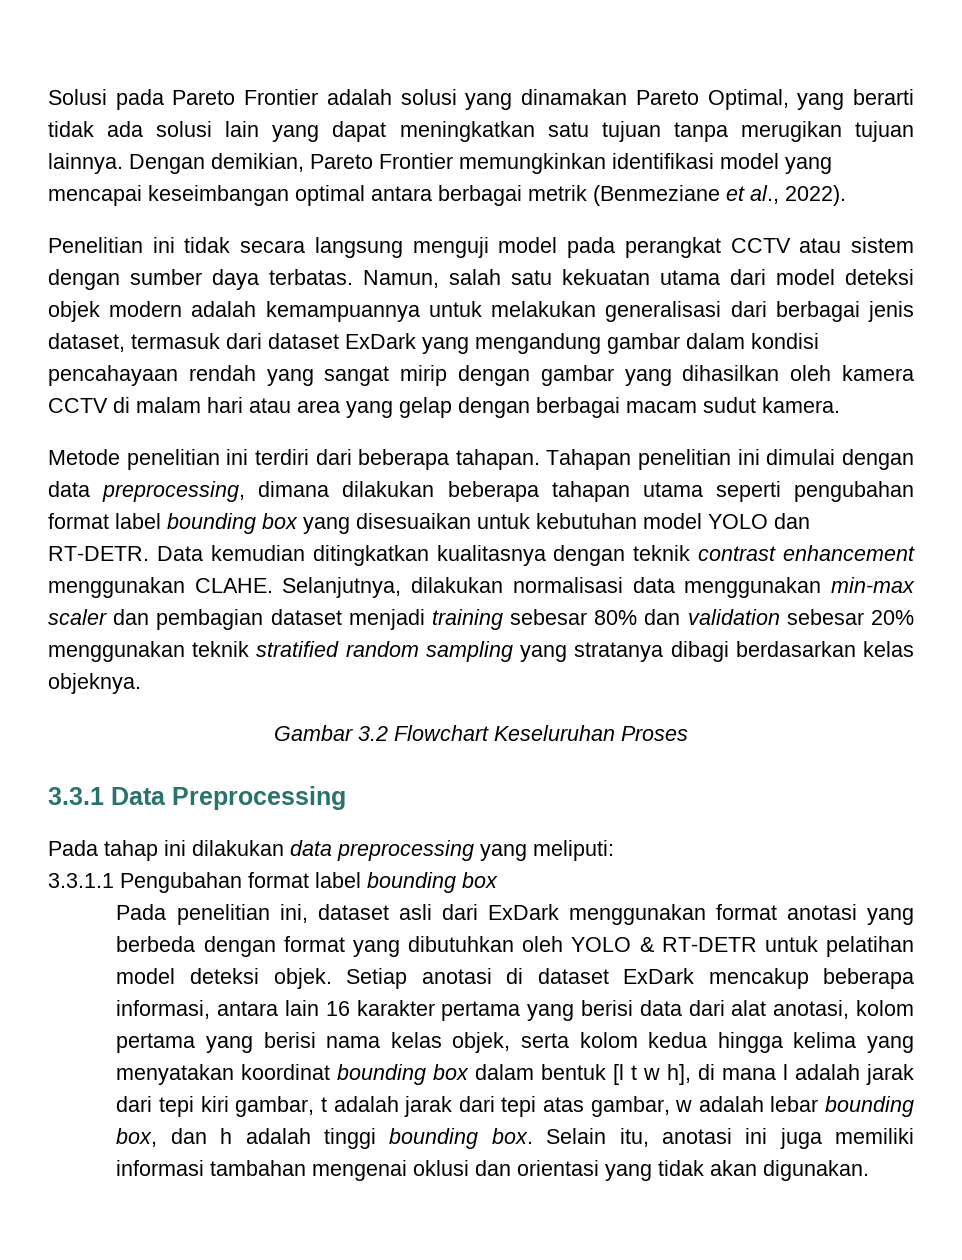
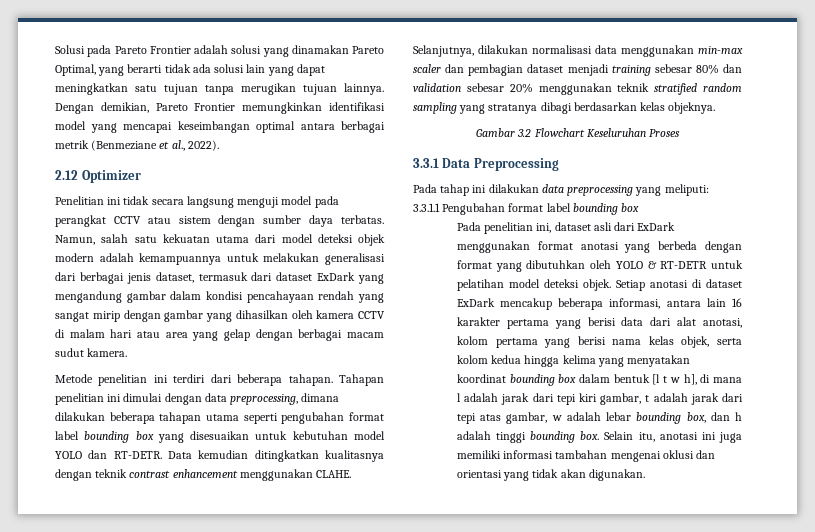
(846, 195) none -> [55,170,141,183] // 2.12 Optimizer

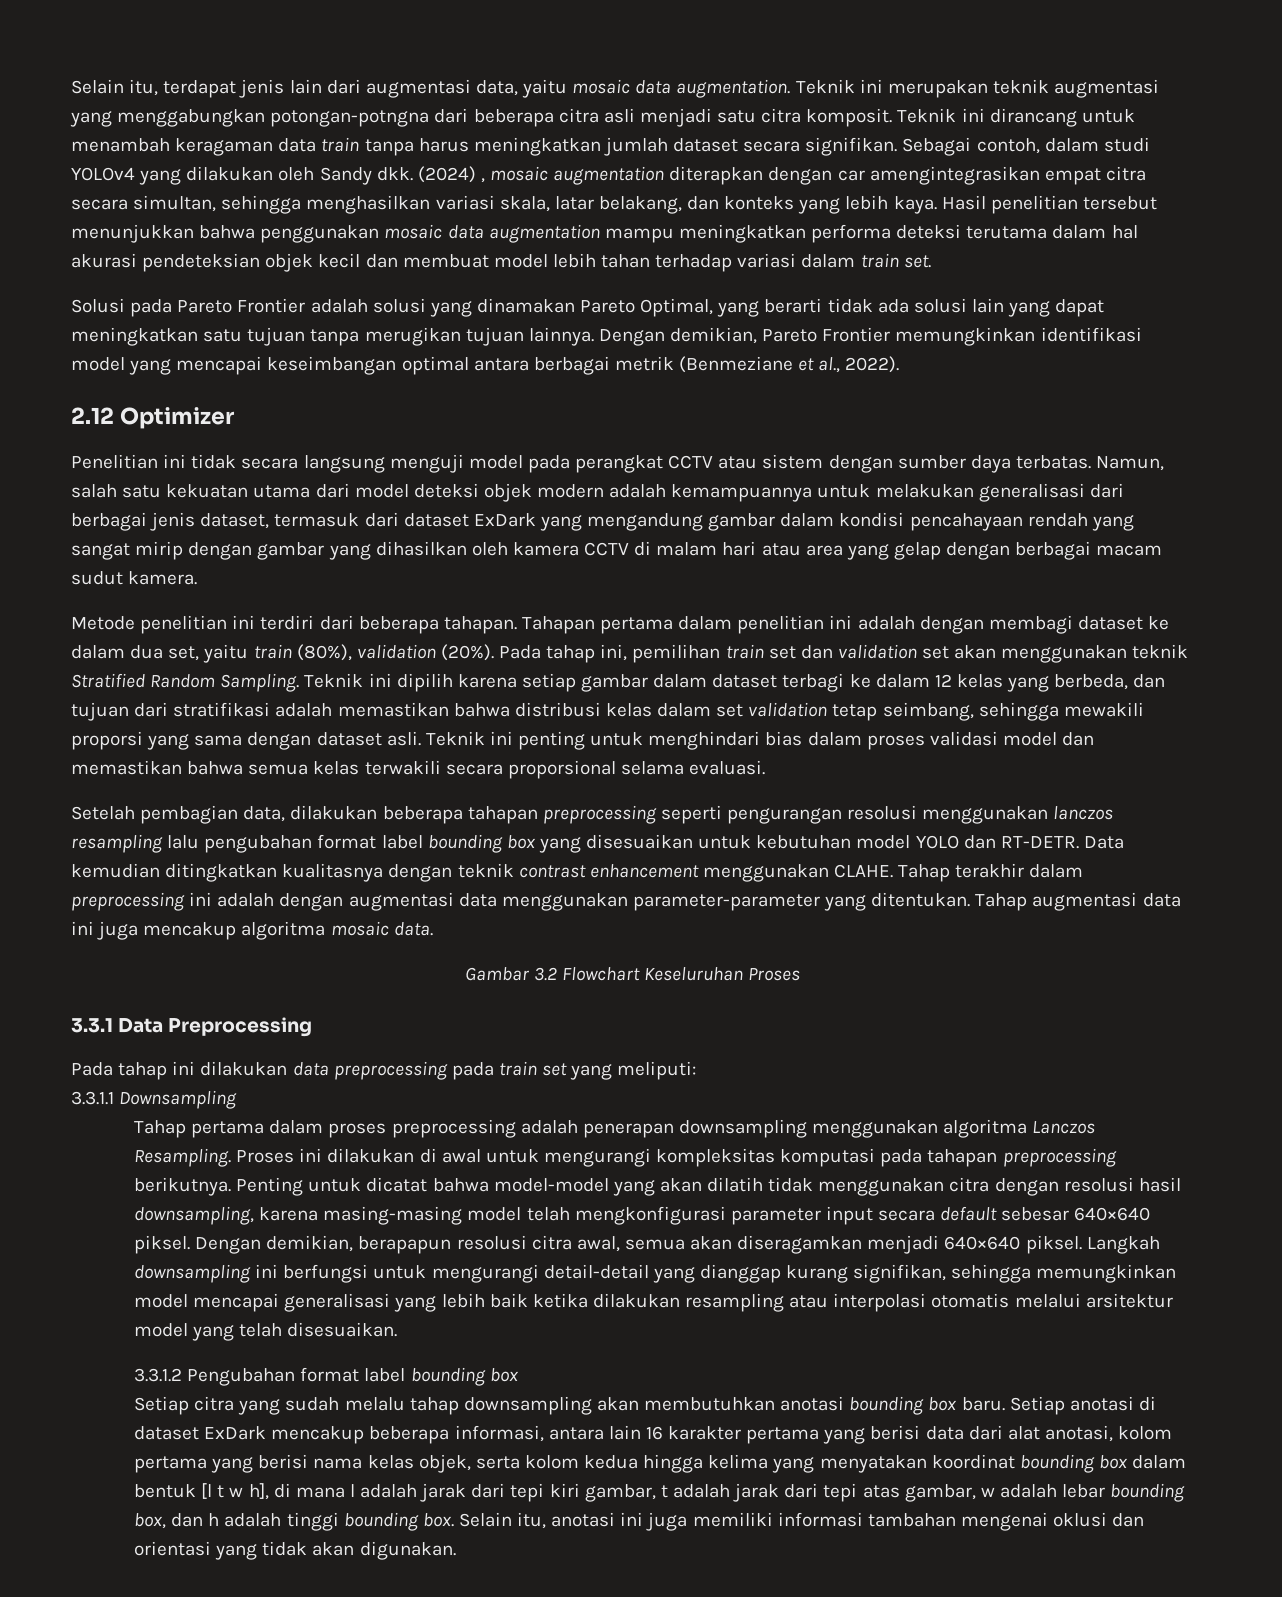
(55, 49) none -> [71,79,1160,98] [70,108,1135,127] [71,137,1150,156] [71,166,1146,185] [71,195,1157,214] [71,224,1138,243] [71,253,931,272] Selain itu, terdapat jenis lain dari augmentasi data, yaitu mosaic data augmentation. Teknik ini merupakan teknik augmentasi yang menggabungkan potongan-potngna dari beberapa citra asli menjadi satu citra komposit. Teknik ini dirancang untuk menambah keragaman data train tanpa harus meningkatkan jumlah dataset secara signifikan. Sebagai contoh, dalam studi YOLOv4 yang dilakukan oleh Sandy dkk. (2024) , mosaic augmentation diterapkan dengan car amengintegrasikan empat citra secara simultan, sehingga menghasilkan variasi skala, latar belakang, dan konteks yang lebih kaya. Hasil penelitian tersebut menunjukkan bahwa penggunakan mosaic data augmentation mampu meningkatkan performa deteksi terutama dalam hal akurasi pendeteksian objek kecil dan membuat model lebih tahan terhadap variasi dalam train set. //
[55,393,340,405] [55,412,278,424] penelitian ini dimulai dengan data preprocessing, dimana dilakukan beberapa tahapan utama seperti -> [600,615,1170,634] [71,644,1189,663] [71,673,1166,692] [71,702,1144,721] [71,731,1095,750] [71,760,766,779] [71,805,1114,824] [71,834,200,853] pertama dalam penelitian ini adalah dengan membagi dataset ke dalam dua set, yaitu train (80%), validation (20%). Pada tahap ini, pemilihan train set dan validation set akan menggunakan teknik Stratified Random Sampling. Teknik ini dipilih karena setiap gambar dalam dataset terbagi ke dalam 12 kelas yang berbeda, dan tujuan dari stratifikasi adalah memastikan bahwa distribusi kelas dalam set validation tetap seimbang, sehingga mewakili proporsi yang sama dengan dataset asli. Teknik ini penting untuk menghindari bias dalam proses validasi model dan memastikan bahwa semua kelas terwakili secara proporsional selama evaluasi. // Setelah pembagian data, dilakukan beberapa tahapan preprocessing seperti pengurangan resolusi menggunakan lanczos resampling lalu
[413,45,743,57] [413,64,742,76] [413,83,742,95] [413,102,716,114] Selanjutnya, dilakukan normalisasi data menggunakan min-max scaler dan pembagian dataset menjadi training sebesar 80% dan validation sebesar 20% menggunakan teknik stratified random sampling yang stratanya dibagi berdasarkan kelas objeknya. -> [898,863,1084,882] [71,892,1181,911] [71,921,433,940] Tahap terakhir dalam preprocessing ini adalah dengan augmentasi data menggunakan parameter-parameter yang ditentukan. Tahap augmentasi data ini juga mencakup algoritma mosaic data.
(634, 190) none -> [451,1061,568,1080] pada train set
(440, 207) none -> [119,1090,238,1109] [134,1119,1096,1138] [134,1148,1117,1167] [134,1177,1181,1196] [134,1206,1151,1225] [134,1235,1160,1254] [134,1264,1177,1283] [134,1293,1173,1312] [134,1322,398,1341] [134,1368,183,1382] Downsampling // Tahap pertama dalam proses preprocessing adalah penerapan downsampling menggunakan algoritma Lanczos Resampling. Proses ini dilakukan di awal untuk mengurangi kompleksitas komputasi pada tahapan preprocessing berikutnya. Penting untuk dicatat bahwa model-model yang akan dilatih tidak menggunakan citra dengan resolusi hasil downsampling, karena masing-masing model telah mengkonfigurasi parameter input secara default sebesar 640×640 piksel. Dengan demikian, berapapun resolusi citra awal, semua akan diseragamkan menjadi 640×640 piksel. Langkah downsampling ini berfungsi untuk mengurangi detail-detail yang dianggap kurang signifikan, sehingga memungkinkan model mencapai generalisasi yang lebih baik ketika dilakukan resampling atau interpolasi otomatis melalui arsitektur model yang telah disesuaikan. // 3.3.1.2
[456,222,676,234] [456,241,742,253] [456,260,743,272] [456,279,611,291] Pada penelitian ini, dataset asli dari ExDark menggunakan format anotasi yang berbeda dengan format yang dibutuhkan oleh YOLO & RT-DETR untuk pelatihan model deteksi objek. -> [134,1396,1005,1415] Setiap citra yang sudah melalu tahap downsampling akan membutuhkan anotasi bounding box baru.

